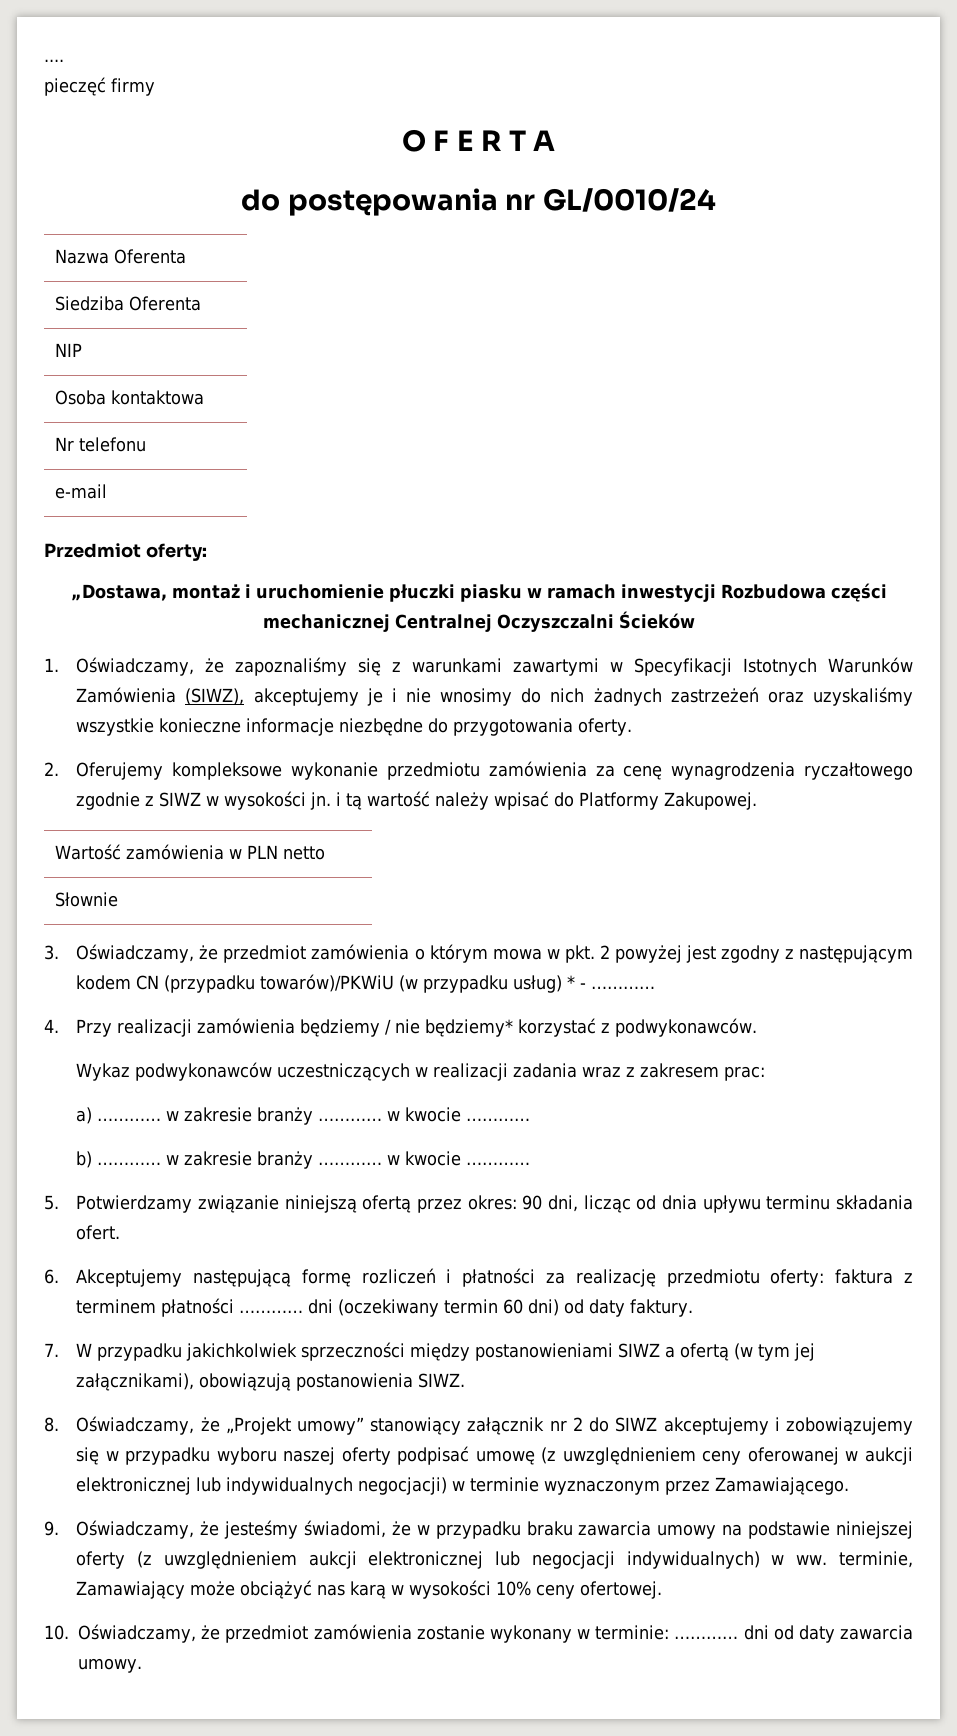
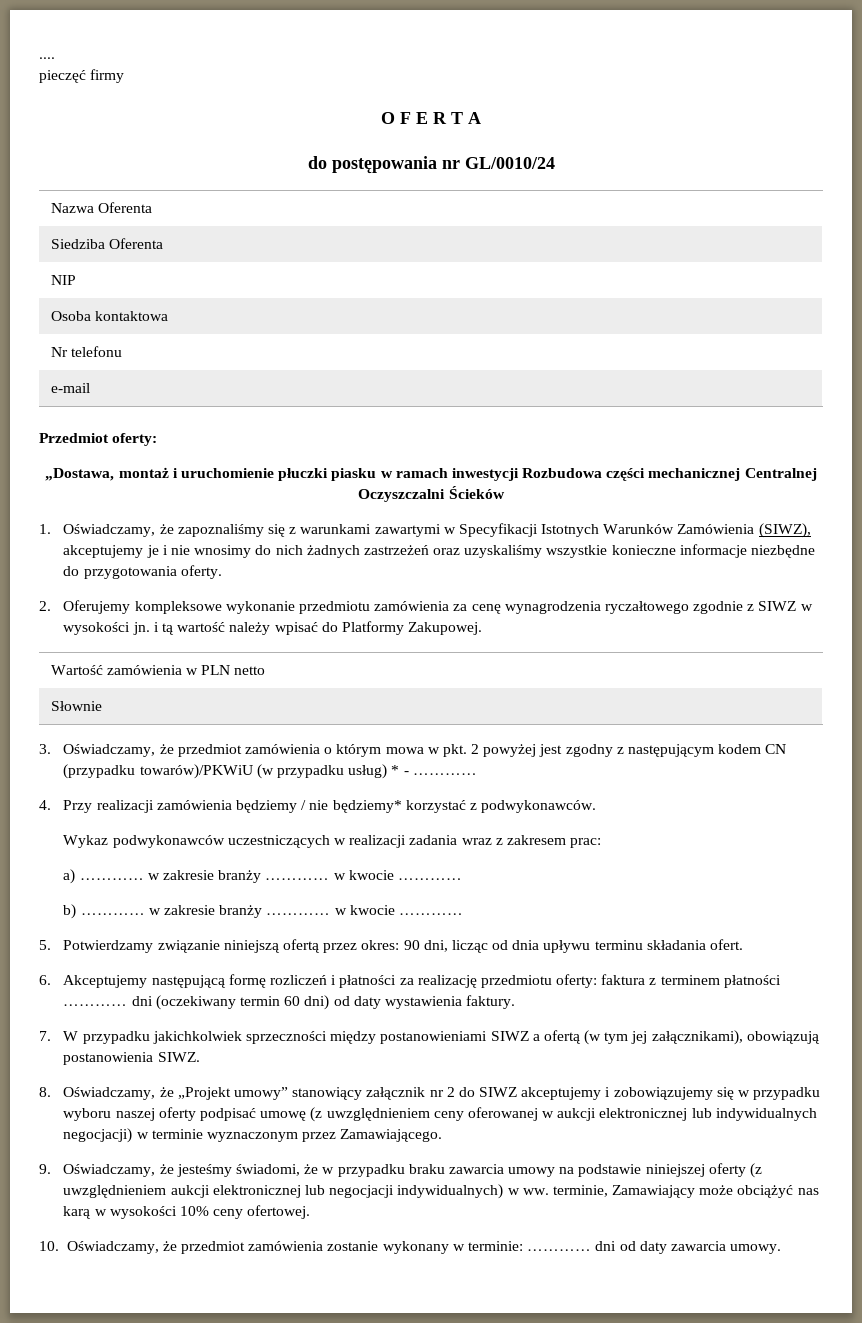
(626, 1308) none -> [384,996,462,1009] wystawienia

